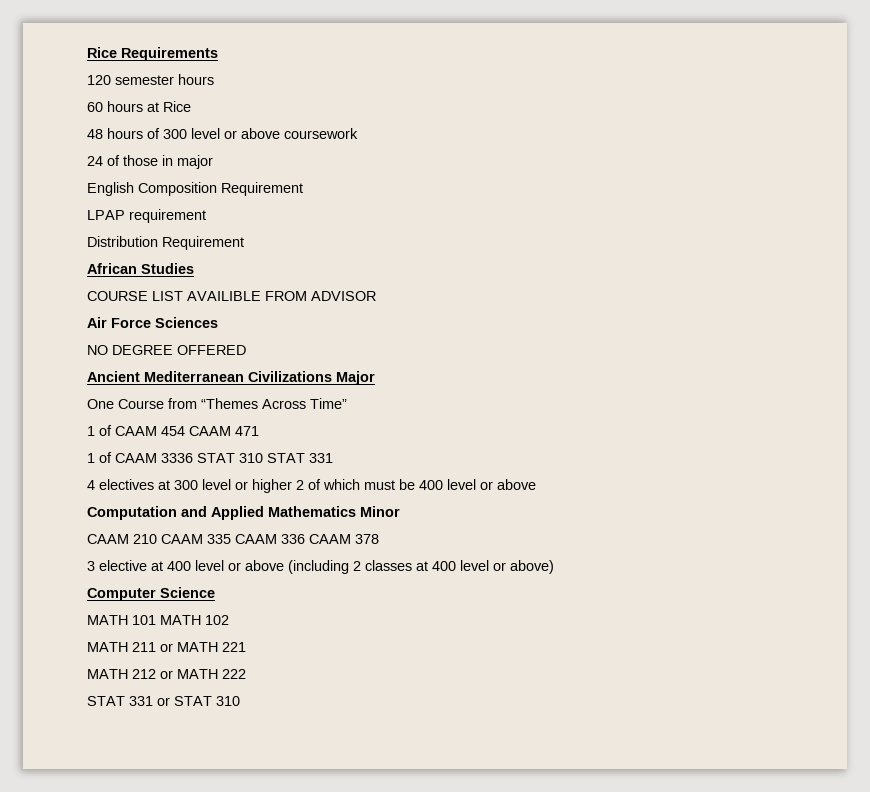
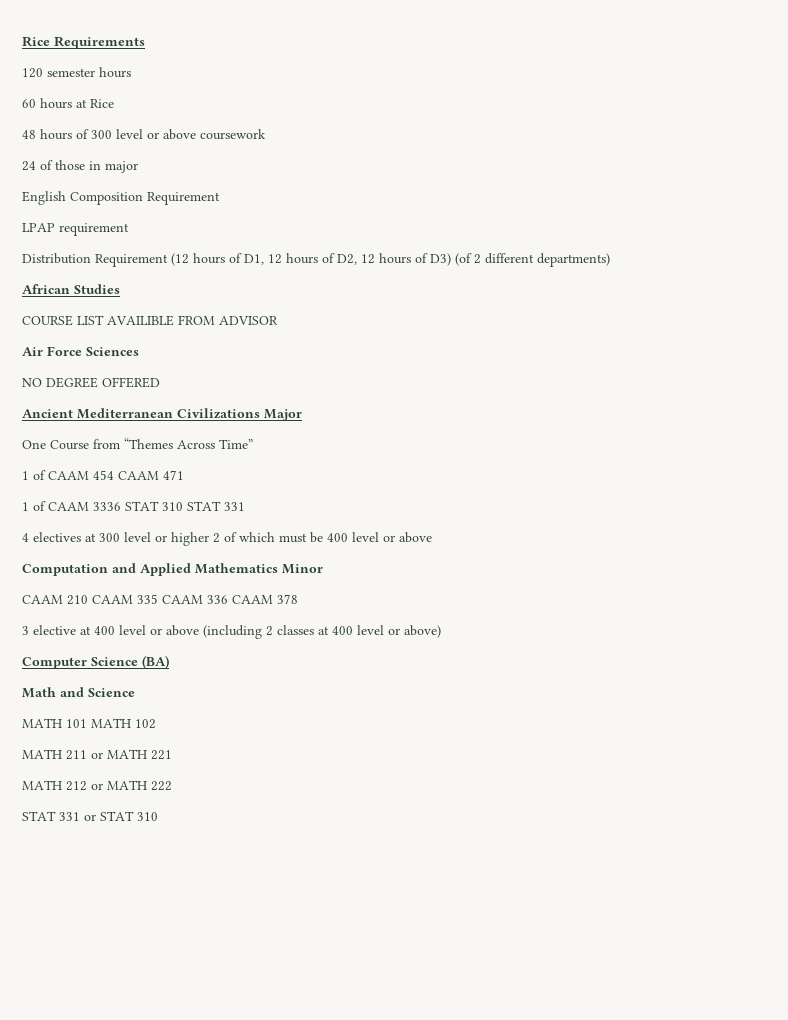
(244, 243) none -> [171,253,610,267] (12 hours of D1, 12 hours of D2, 12 hours of D3) (of 2 different departments)
(215, 592) none -> [142,655,169,669] [22,687,135,698] (BA) // Math and Science

